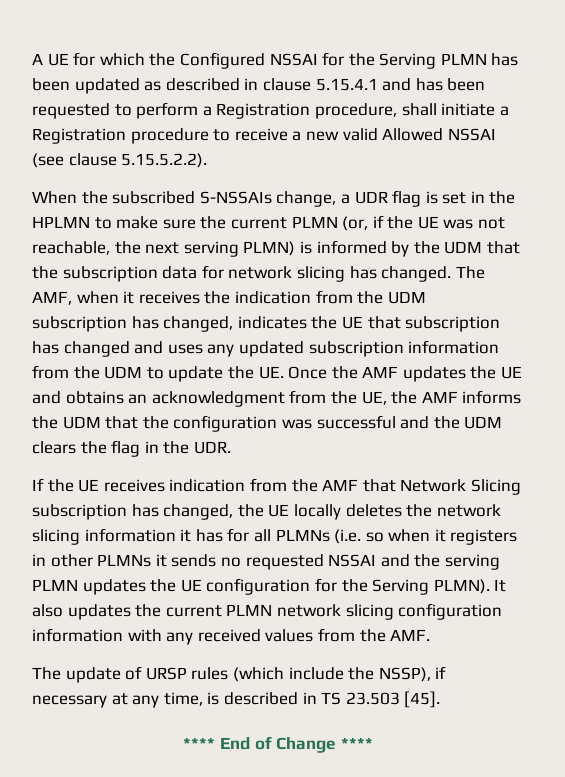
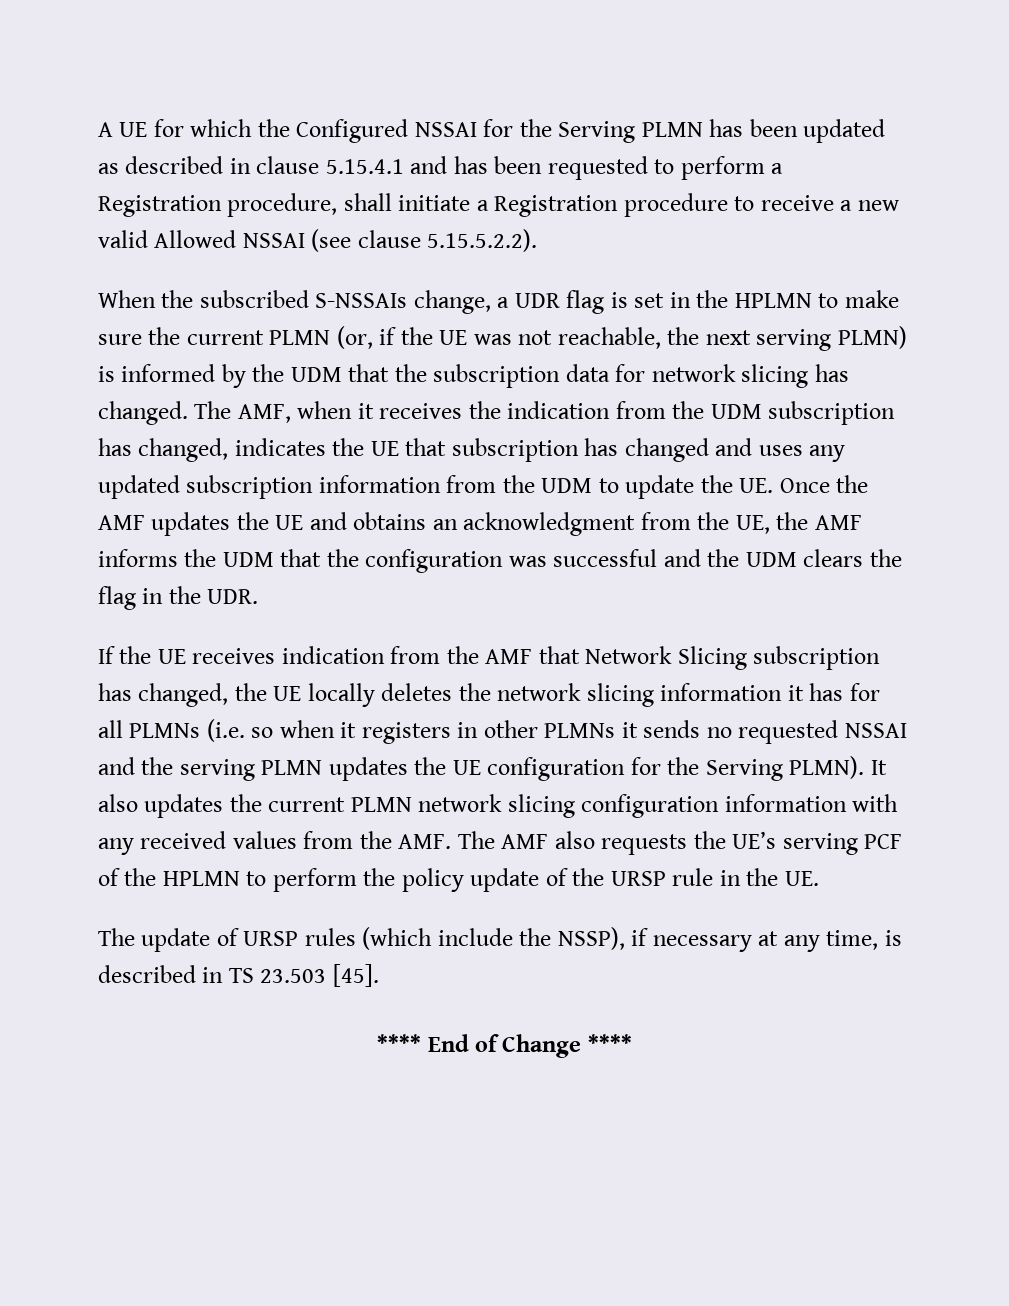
(431, 635) none -> [457,831,903,855] [98,868,819,892] The AMF also requests the UE’s serving PCF of the HPLMN to perform the policy update of the URSP rule in the UE.

